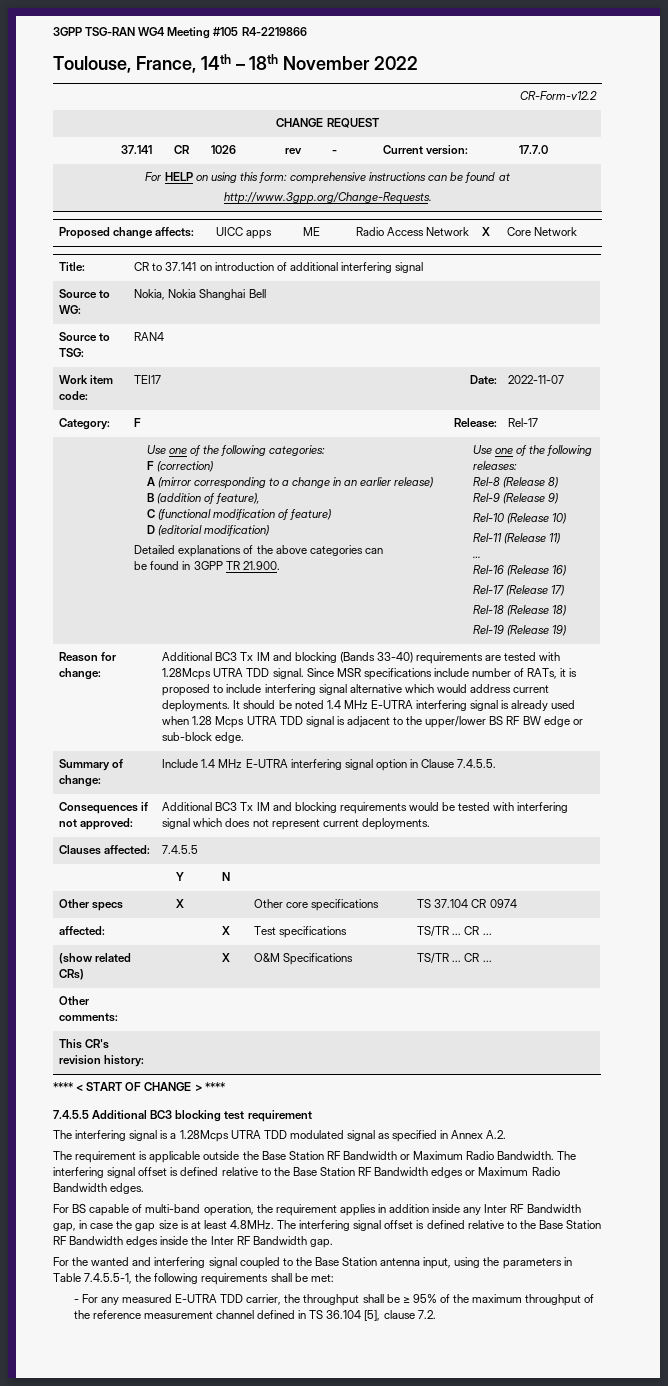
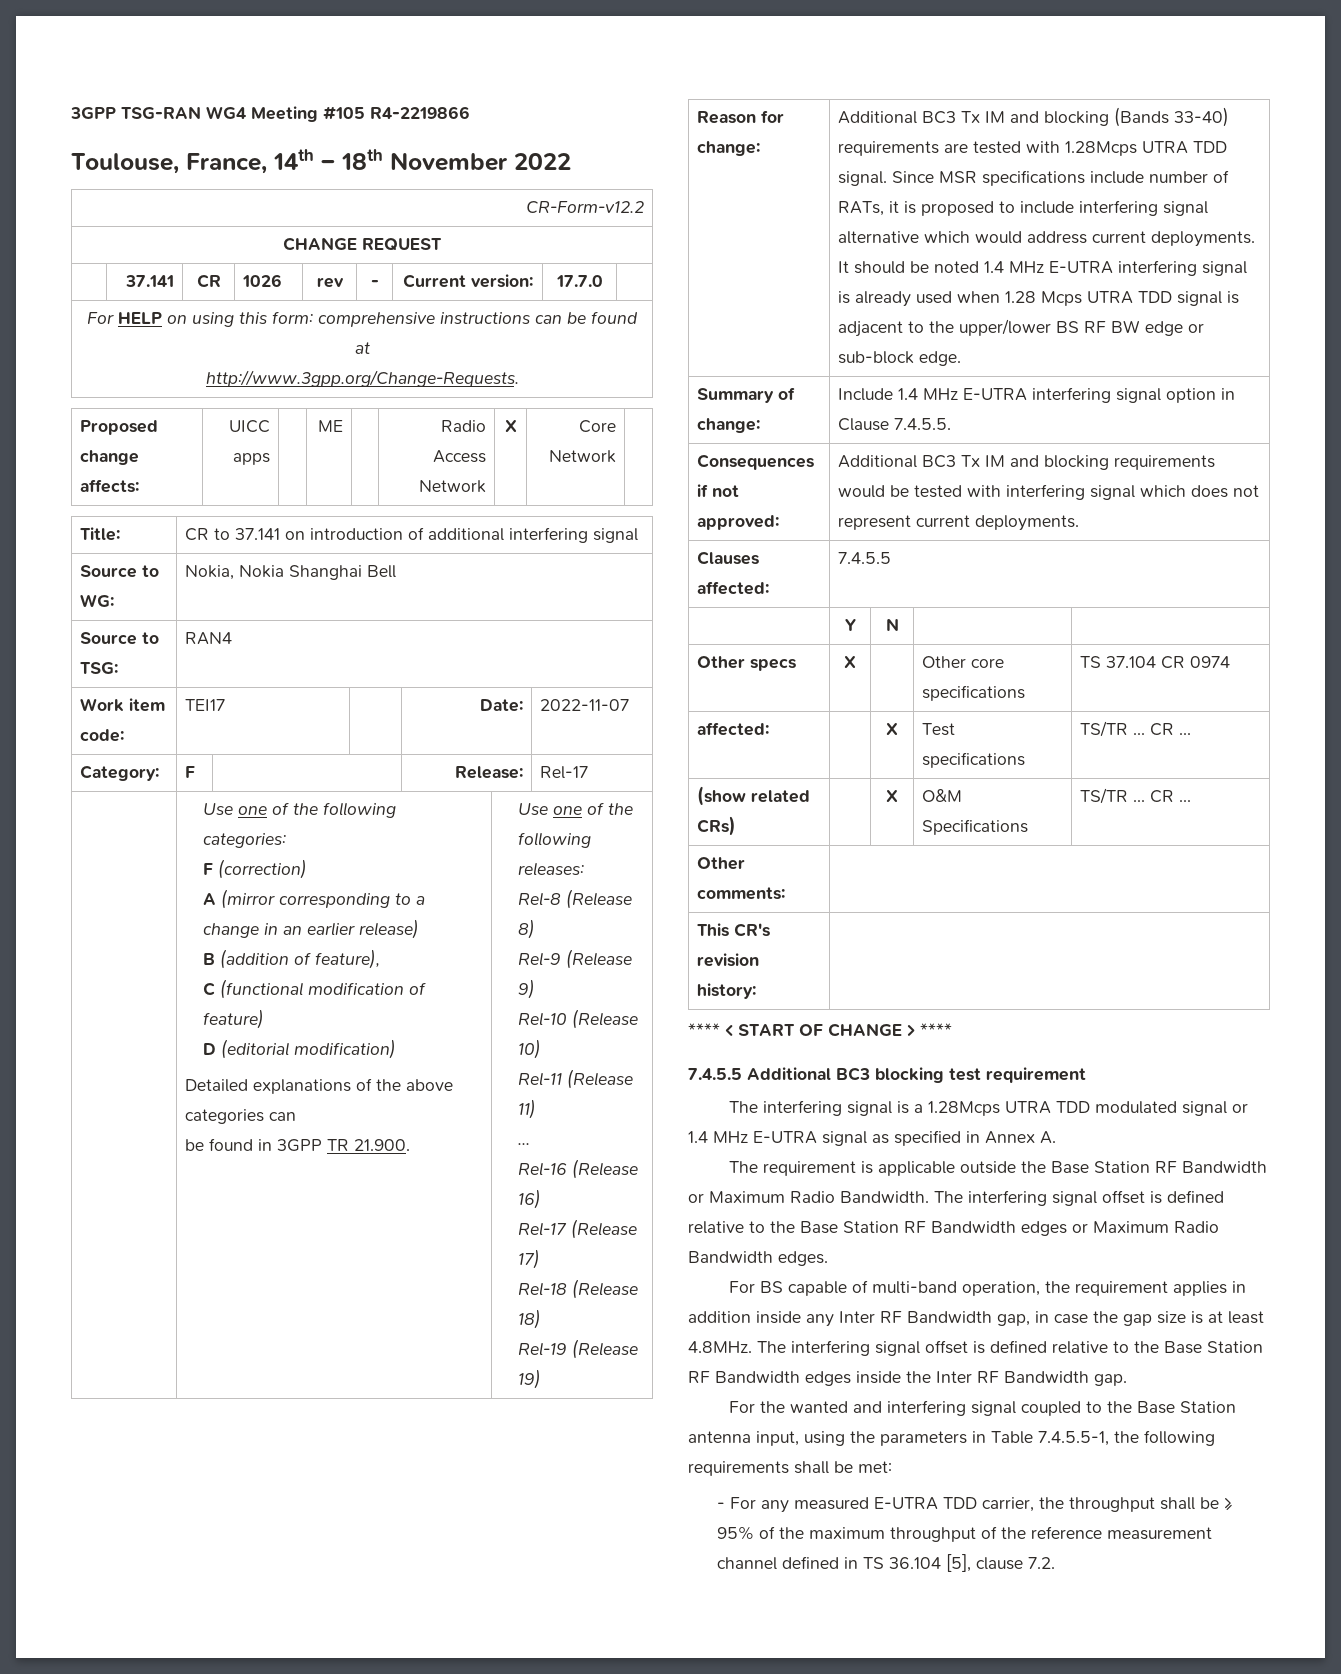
(375, 1135) none -> [1232,1103,1249,1113] [688,1131,867,1146] or 1.4 MHz E-UTRA signal
[486,1130,507,1139] A.2. -> [1040,1131,1056,1144] A.

